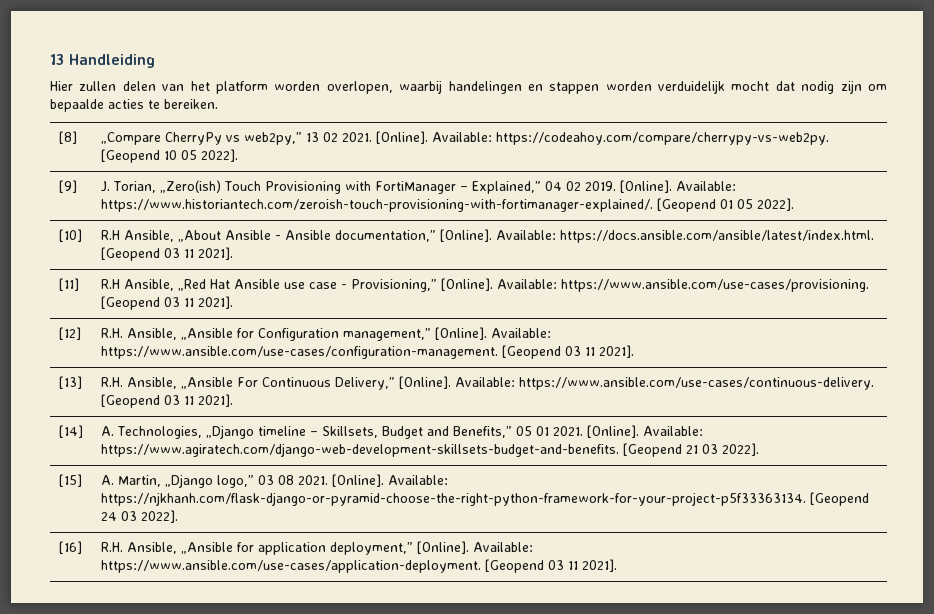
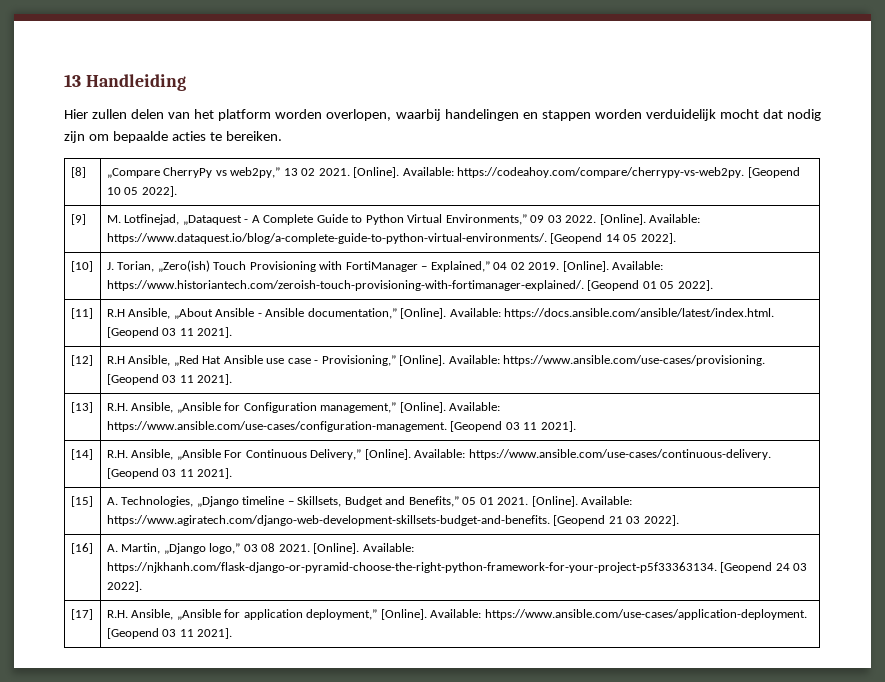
(77, 186) none -> [106,214,701,225] [106,233,676,244] [70,261,93,272] | M. Lotfinejad, „Dataquest - A Complete Guide to Python Virtual Environments,” 09 03 2022. [Online]. Available: https://www.dataquest.io/blog/a-complete-guide-to-python-virtual-environments/. [Geopend 14 05 2022]. // [10]
[58,229,82,242] [10] -> [70,308,93,319] [11]
[58,278,79,291] [11] -> [70,355,93,366] [12]
[58,327,81,340] [12] -> [70,402,93,413] [13]
[58,376,82,389] [13] -> [70,449,93,460] [14]
[58,425,83,438] [14] -> [70,496,93,507] [15]
[58,474,82,487] [15] -> [70,543,93,554] [16]
[58,541,82,554] [16] -> [70,609,93,620] [17]

